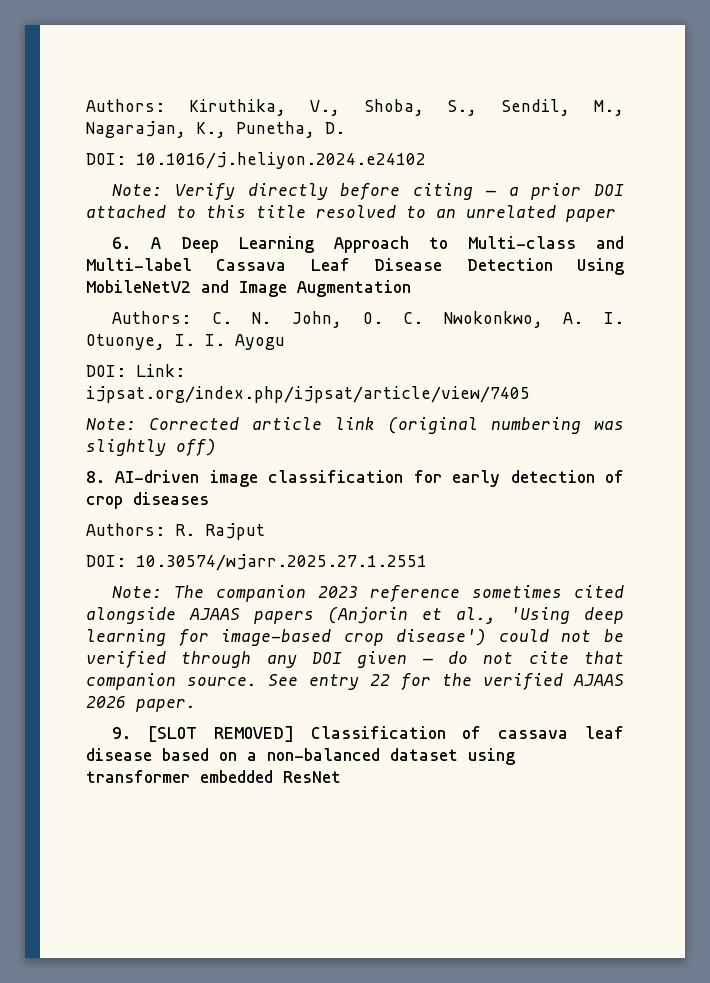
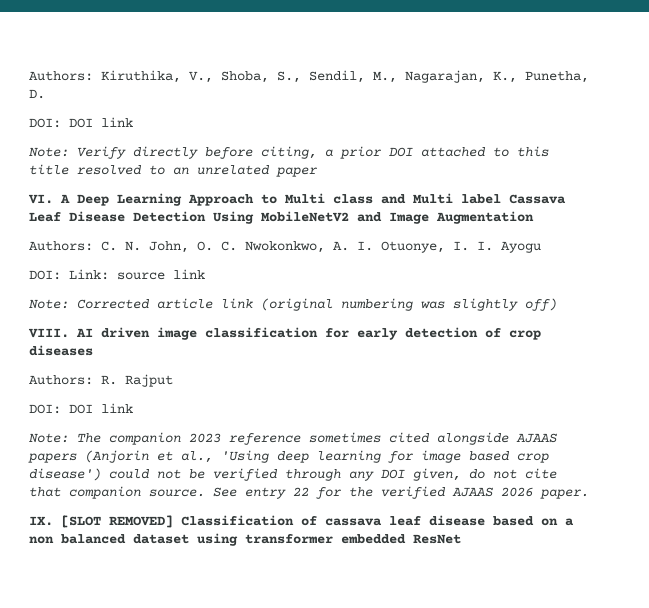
[136,152,426,169] 10.1016/j.heliyon.2024.e24102 -> [69,117,133,128] DOI link
[413,183,496,200] citing — -> [261,146,317,159] citing,
[112,237,132,249] 6. -> [28,194,53,204] VI.
[468,236,624,249] [86,258,192,271] Multi-class and Multi-label -> [285,193,501,204] Multi class and Multi label
[86,386,530,403] ijpsat.org/index.php/ijpsat/article/view/7405 -> [117,269,205,280] source link
[86,470,200,483] 8. AI-driven -> [28,327,150,338] VIII. AI driven
[136,554,427,571] 10.30574/wjarr.2025.27.1.2551 -> [69,403,133,414] DOI link
[221,629,332,646] image-based -> [421,450,510,463] image based
[357,651,433,668] given — -> [413,468,461,481] given,
[112,727,132,739] 9. -> [29,516,53,526] IX.
[267,748,380,761] non-balanced -> [29,534,126,544] non balanced

